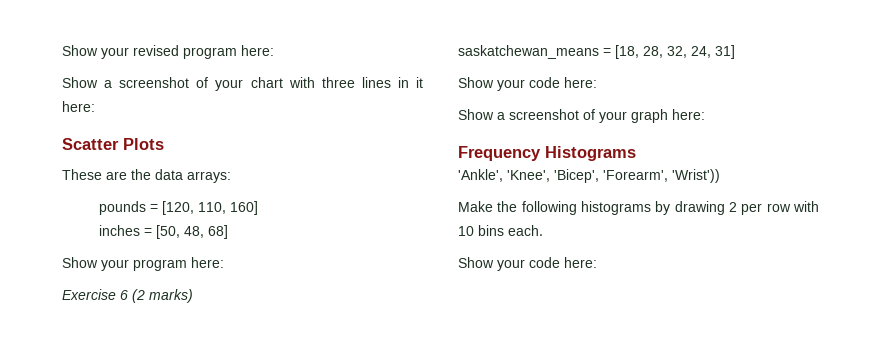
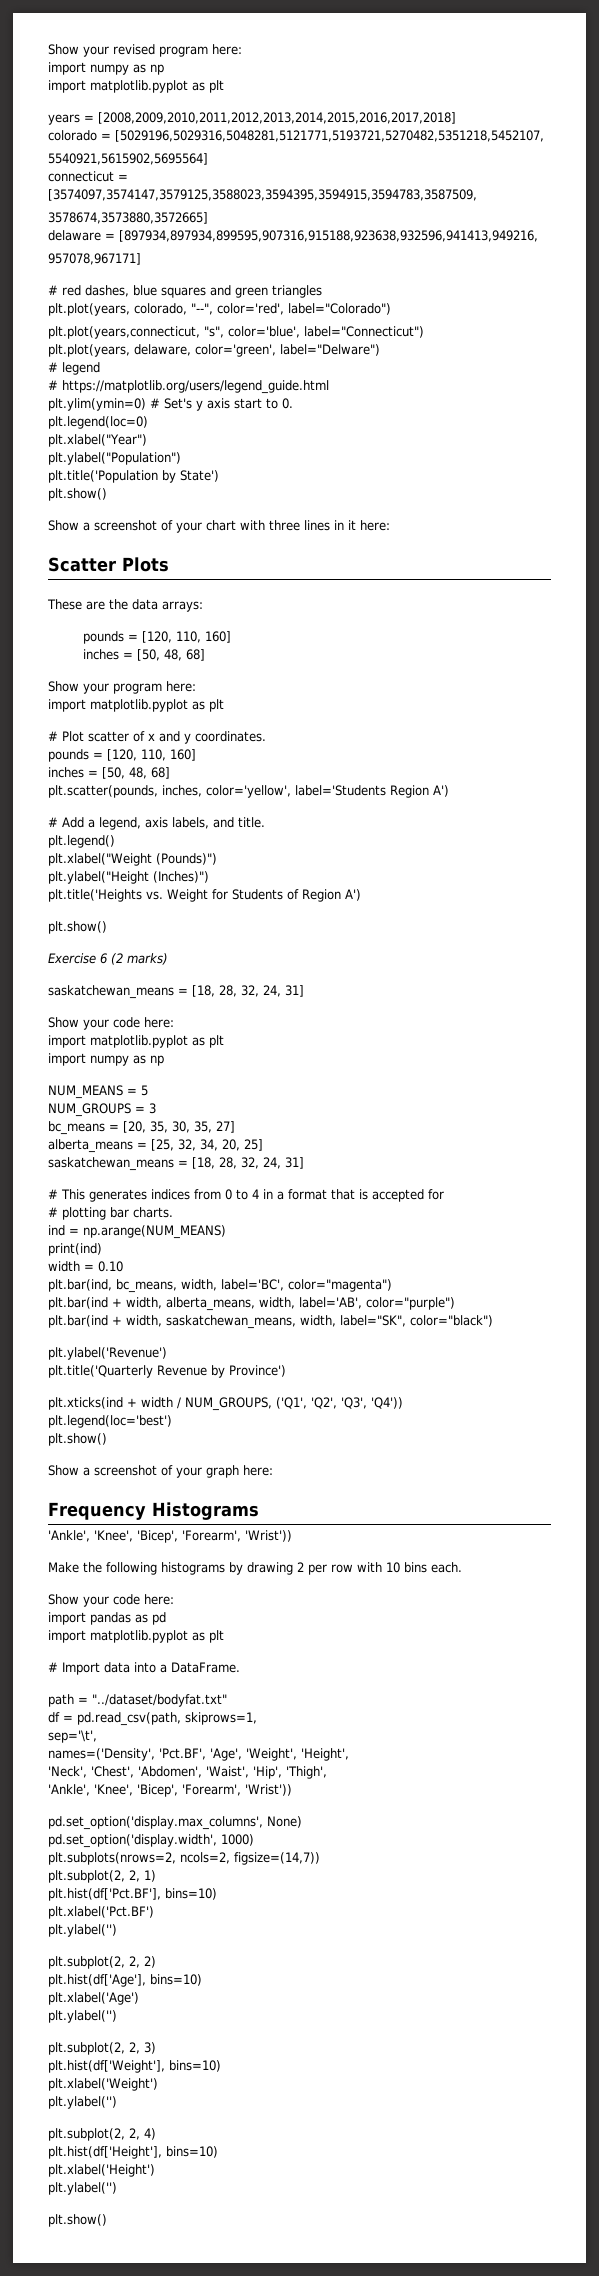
(274, 50) none -> [48,62,164,75] [48,80,224,93] [48,112,456,125] [48,130,544,142] [48,153,208,165] [48,171,128,182] [48,189,477,201] [48,212,208,224] [48,230,538,242] [48,253,141,265] [48,285,322,298] [48,303,391,316] [48,326,424,339] [48,344,380,357] [48,362,100,375] [48,380,329,394] [48,398,293,411] [48,416,148,429] [48,434,147,447] [48,452,181,465] [48,470,219,483] [48,488,107,501] // import numpy as np // import matplotlib.pyplot as plt // years = [2008,2009,2010,2011,2012,2013,2014,2015,2016,2017,2018] // colorado = [5029196,5029316,5048281,5121771,5193721,5270482,5351218,5452107, // 5540921,5615902,5695564] // connecticut = [3574097,3574147,3579125,3588023,3594395,3594915,3594783,3587509, // 3578674,3573880,3572665] // delaware = [897934,897934,899595,907316,915188,923638,932596,941413,949216, // 957078,967171] // # red dashes, blue squares and green triangles // plt.plot(years, colorado, "--", color='red', label="Colorado") // plt.plot(years,connecticut, "s", color='blue', label="Connecticut") // plt.plot(years, delaware, color='green', label="Delware") // # legend // # https://matplotlib.org/users/legend_guide.html // plt.ylim(ymin=0) # Set's y axis start to 0. // plt.legend(loc=0) // plt.xlabel("Year") // plt.ylabel("Population") // plt.title('Population by State') // plt.show()
(224, 262) none -> [48,699,224,712] [48,731,266,744] [48,749,196,762] [48,767,170,779] [48,785,449,798] [48,817,265,830] [48,835,115,848] [48,853,217,866] [48,871,209,884] [48,889,361,902] [48,921,107,934] // import matplotlib.pyplot as plt // # Plot scatter of x and y coordinates. // pounds = [120, 110, 160] // inches = [50, 48, 68] // plt.scatter(pounds, inches, color='yellow', label='Students Region A') // # Add a legend, axis labels, and title. // plt.legend() // plt.xlabel("Weight (Pounds)") // plt.ylabel("Height (Inches)") // plt.title('Heights vs. Weight for Students of Region A') // plt.show()
(597, 82) none -> [48,1035,224,1048] [48,1053,164,1066] [48,1085,148,1099] [48,1103,156,1117] [48,1121,235,1135] [48,1139,263,1153] [48,1157,304,1171] [48,1189,444,1202] [48,1207,173,1220] [48,1225,226,1239] [48,1243,102,1256] [48,1261,123,1272] [48,1279,392,1293] [48,1297,455,1311] [48,1315,493,1329] [48,1347,167,1360] [48,1365,286,1378] [48,1397,403,1411] [48,1415,172,1428] [48,1433,107,1446] // import matplotlib.pyplot as plt // import numpy as np // NUM_MEANS = 5 // NUM_GROUPS = 3 // bc_means = [20, 35, 30, 35, 27] // alberta_means = [25, 32, 34, 20, 25] // saskatchewan_means = [18, 28, 32, 24, 31] // # This generates indices from 0 to 4 in a format that is accepted for // # plotting bar charts. // ind = np.arange(NUM_MEANS) // print(ind) // width = 0.10 // plt.bar(ind, bc_means, width, label='BC', color="magenta") // plt.bar(ind + width, alberta_means, width, label='AB', color="purple") // plt.bar(ind + width, saskatchewan_means, width, label="SK", color="black") // plt.ylabel('Revenue') // plt.title('Quarterly Revenue by Province') // plt.xticks(ind + width / NUM_GROUPS, ('Q1', 'Q2', 'Q3', 'Q4')) // plt.legend(loc='best') // plt.show()
(597, 262) none -> [48,1612,166,1625] [48,1630,224,1643] [48,1662,240,1675] [48,1694,227,1707] [48,1712,257,1726] [48,1730,97,1743] [48,1748,349,1761] [48,1766,327,1779] [48,1784,292,1797] [48,1816,302,1830] [48,1834,254,1848] [48,1852,320,1865] [48,1870,156,1883] [48,1888,217,1901] [48,1906,154,1919] [48,1924,117,1937] [48,1956,156,1969] [48,1974,202,1987] [48,1992,139,2005] [48,2010,117,2023] [48,2042,156,2055] [48,2060,221,2073] [48,2078,158,2091] [48,2096,117,2109] [48,2128,156,2141] [48,2146,218,2159] [48,2164,155,2177] [48,2182,117,2195] [48,2214,107,2227] // import pandas as pd // import matplotlib.pyplot as plt // # Import data into a DataFrame. // path = "../dataset/bodyfat.txt" // df = pd.read_csv(path, skiprows=1, // sep='\t', // names=('Density', 'Pct.BF', 'Age', 'Weight', 'Height', // 'Neck', 'Chest', 'Abdomen', 'Waist', 'Hip', 'Thigh', // 'Ankle', 'Knee', 'Bicep', 'Forearm', 'Wrist')) // pd.set_option('display.max_columns', None) // pd.set_option('display.width', 1000) // plt.subplots(nrows=2, ncols=2, figsize=(14,7)) // plt.subplot(2, 2, 1) // plt.hist(df['Pct.BF'], bins=10) // plt.xlabel('Pct.BF') // plt.ylabel('') // plt.subplot(2, 2, 2) // plt.hist(df['Age'], bins=10) // plt.xlabel('Age') // plt.ylabel('') // plt.subplot(2, 2, 3) // plt.hist(df['Weight'], bins=10) // plt.xlabel('Weight') // plt.ylabel('') // plt.subplot(2, 2, 4) // plt.hist(df['Height'], bins=10) // plt.xlabel('Height') // plt.ylabel('') // plt.show()

